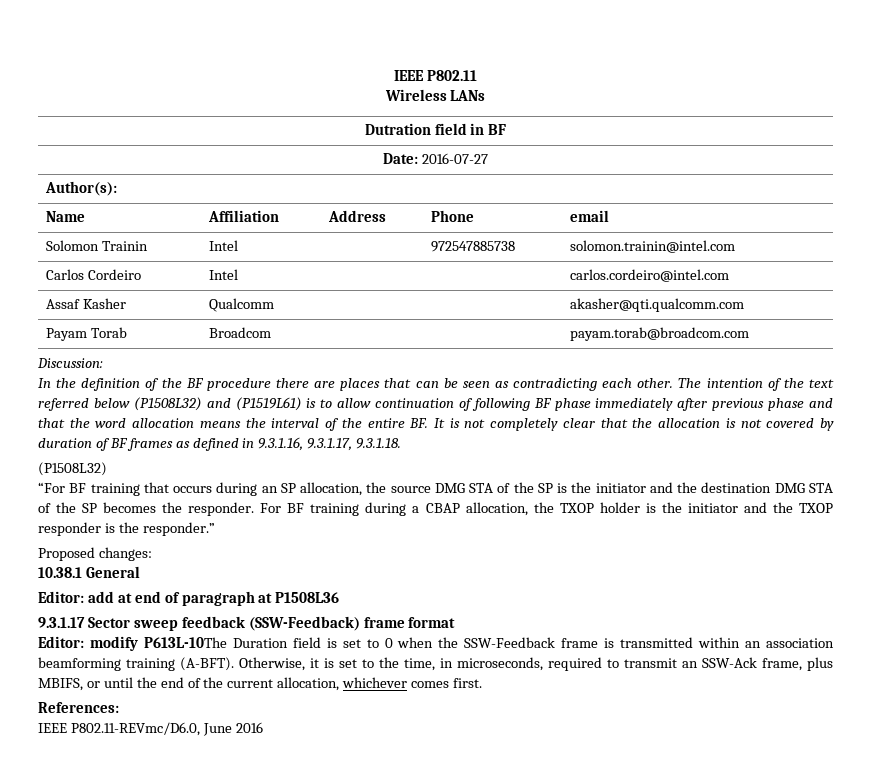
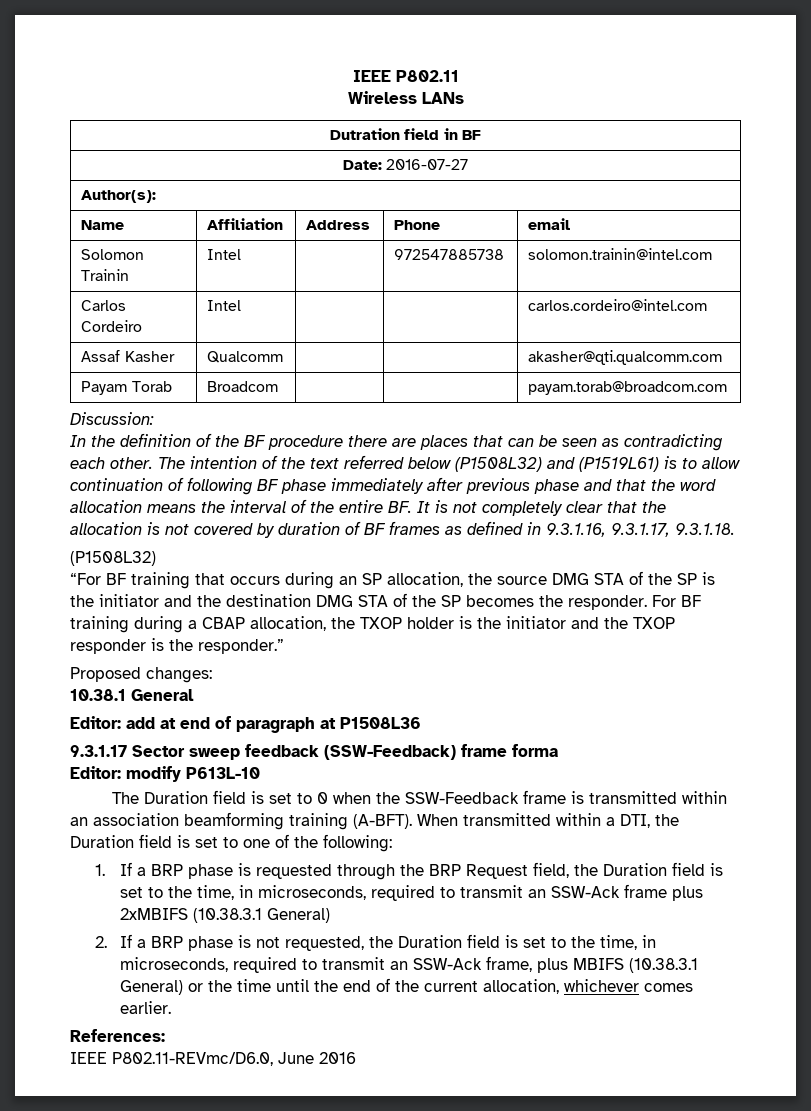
[408,617,456,628] format -> [512,744,558,757] forma
[143,637,227,648] P613L-10The -> [186,767,260,779] [111,792,139,804] P613L-10 // The
[239,657,319,671] Otherwise, it -> [417,813,679,828] [70,834,392,852] [95,862,724,880] [120,884,704,901] [120,908,331,923] [95,934,501,951] When transmitted within a DTI, the Duration field is set to one of the following: // 1. If a BRP phase is requested through the BRP Request field, the Duration field is set to the time, in microseconds, required to transmit an SSW-Ack frame plus 2xMBIFS (10.38.3.1 General) // 2. If a BRP phase is not requested, the Duration field
[38,678,100,691] MBIFS, or -> [573,958,699,973] [120,979,272,995] MBIFS (10.38.3.1 General) or the time
[453,678,483,688] first. -> [120,1001,172,1014] earlier.

